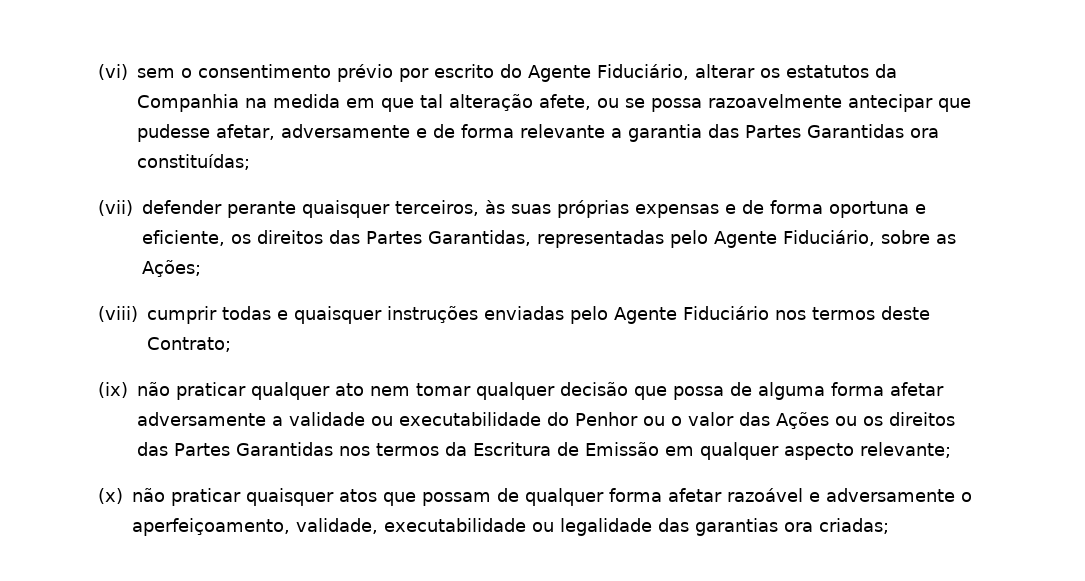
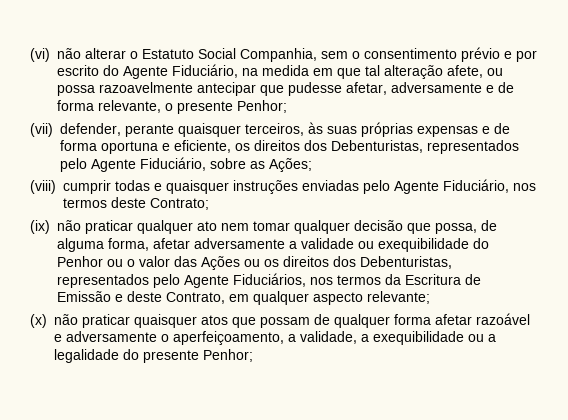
(128, 72) none -> [57,48,317,62] não alterar o Estatuto Social Companhia,
(393, 73) none -> [504,51,512,59] e
[694,64,897,78] [137,94,239,112] alterar os estatutos da Companhia -> (238, 71) none
[625,98,645,108] se -> (503, 72) none
[520,124,939,142] [137,154,250,170] relevante a garantia das Partes Garantidas ora constituídas; -> [98,100,287,114] relevante, o presente Penhor;
[142,200,222,214] defender -> [60,123,121,136] defender,
[329,230,664,248] das Partes Garantidas, representadas -> [304,140,519,154] dos Debenturistas, representados
[683,306,769,320] Fiduciário -> [443,179,509,193] Fiduciário,
[673,386,724,400] possa -> [435,223,477,234] possa,
[831,382,884,396] forma -> [108,238,149,251] forma,
[399,412,541,426] executabilidade -> [378,238,469,252] exequibilidade
[137,442,333,456] das Partes Garantidas -> [333,256,452,269] [57,273,306,288] dos Debenturistas, representados pelo Agente Fiduciários,
(659, 449) none -> [115,291,225,304] e deste Contrato,
[296,518,889,536] validade, executabilidade ou legalidade das garantias ora criadas; -> [288,331,496,345] [54,349,253,363] a validade, a exequibilidade ou a legalidade do presente Penhor;

